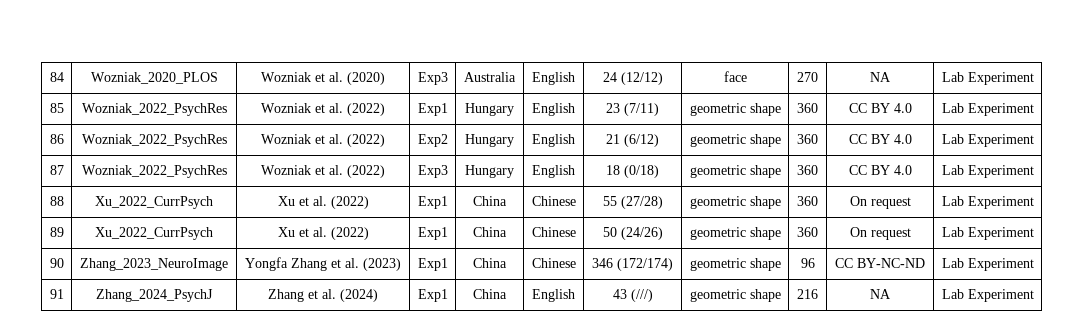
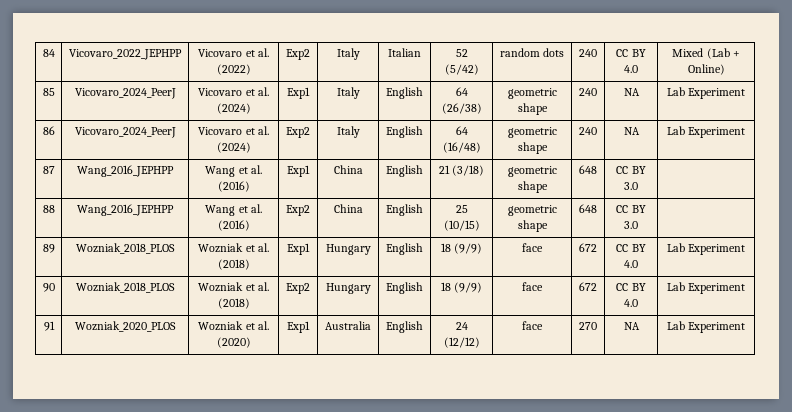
(64, 77) none -> [69,49,182,60] [198,48,269,57] [216,64,251,75] [286,49,310,60] [336,48,360,60] [387,48,421,57] [455,49,468,57] [444,64,479,75] [499,48,565,57] [579,49,597,57] [616,49,646,57] [624,65,638,73] [672,48,740,59] [687,64,725,75] [42,88,55,96] [74,88,176,99] [198,87,269,96] [216,103,251,114] [287,87,310,99] [336,87,360,99] [385,87,423,99] [455,87,468,96] [441,103,482,114] [507,88,557,99] [517,103,548,115] [579,88,597,96] [623,88,640,96] [666,87,746,99] [42,126,55,135] [74,127,176,138] [198,126,269,135] [216,142,251,153] [286,127,310,138] [336,126,360,138] [385,126,423,138] [455,126,468,135] [442,142,481,153] [507,127,557,138] [517,142,548,154] [579,127,597,135] [623,127,640,135] [666,126,746,138] [42,166,55,174] [77,165,174,177] [205,165,262,177] [217,181,250,192] [287,165,310,177] [333,165,363,174] [385,165,423,177] [438,165,485,176] [507,166,557,177] [517,181,548,193] [579,165,597,174] [616,166,646,174] [624,182,638,190] [42,205,55,213] [77,204,174,216] [205,204,262,216] [217,220,250,231] [286,205,310,216] [333,204,363,213] [385,204,423,216] [455,205,468,213] [443,220,480,231] [507,205,557,216] [517,220,548,232] [579,204,597,213] [616,205,646,213] [624,221,638,229] [42,244,55,253] [76,243,175,254] [198,243,269,253] [217,259,250,270] [287,243,310,255] [325,244,371,255] [385,243,423,255] [440,243,483,254] [522,243,543,252] [579,243,597,252] [616,244,646,252] [624,260,638,268] [666,243,746,255] [42,283,55,292] [76,282,175,293] [198,282,269,292] [217,298,250,309] [286,283,310,294] [325,283,371,294] [385,282,423,294] [440,282,483,293] [522,282,543,291] [579,282,597,291] [616,283,646,291] [624,299,638,307] [666,282,746,294] [43,321,55,331] | Vicovaro_2022_JEPHPP | Vicovaro et al. (2022) | Exp2 | Italy | Italian | 52 (5/42) | random dots | 240 | CC BY 4.0 | Mixed (Lab + Online) // 85 | Vicovaro_2024_PeerJ | Vicovaro et al. (2024) | Exp1 | Italy | English | 64 (26/38) | geometric shape | 240 | NA | Lab Experiment // 86 | Vicovaro_2024_PeerJ | Vicovaro et al. (2024) | Exp2 | Italy | English | 64 (16/48) | geometric shape | 240 | NA | Lab Experiment // 87 | Wang_2016_JEPHPP | Wang et al. (2016) | Exp1 | China | English | 21 (3/18) | geometric shape | 648 | CC BY 3.0 | // 88 | Wang_2016_JEPHPP | Wang et al. (2016) | Exp2 | China | English | 25 (10/15) | geometric shape | 648 | CC BY 3.0 | // 89 | Wozniak_2018_PLOS | Wozniak et al. (2018) | Exp1 | Hungary | English | 18 (9/9) | face | 672 | CC BY 4.0 | Lab Experiment // 90 | Wozniak_2018_PLOS | Wozniak et al. (2018) | Exp2 | Hungary | English | 18 (9/9) | face | 672 | CC BY 4.0 | Lab Experiment // 91
[417,72,448,85] Exp3 -> [287,321,310,333] Exp1
[49,103,64,113] [81,103,227,116] [261,103,385,116] [417,103,448,116] [465,103,514,116] [532,103,575,116] [606,103,659,116] [689,103,781,116] [797,103,818,113] [848,103,912,113] [941,103,1034,116] [49,134,64,144] [81,134,227,147] [261,134,385,147] [417,134,448,147] [465,134,514,147] [532,134,575,147] [606,134,659,147] [689,134,781,147] [797,134,818,144] [848,134,912,144] [941,134,1034,147] [49,165,64,175] [81,165,227,178] [261,165,385,178] [417,165,448,178] [465,165,514,178] [532,165,575,178] [606,165,659,178] [689,165,781,178] [797,165,818,175] [848,165,912,175] [941,165,1034,178] [49,196,64,206] [95,196,213,209] [277,196,369,209] [417,196,448,209] [473,196,507,206] [531,196,576,206] [602,196,663,209] [689,196,781,209] [797,196,818,206] [849,196,911,209] [941,196,1034,209] [49,227,64,237] [95,227,213,240] [277,227,369,240] [417,227,448,240] [473,227,507,237] [531,227,576,237] [602,227,663,240] [689,227,781,240] [797,227,818,237] [849,227,911,240] [941,227,1034,240] [49,258,64,268] [80,258,228,271] [245,257,401,271] [417,258,448,271] [473,258,507,268] [531,258,576,268] [592,258,673,271] [689,258,781,271] [800,258,815,268] [835,258,925,268] [941,258,1034,271] [49,289,64,299] [96,289,213,302] [268,289,378,302] [417,289,448,302] [473,289,507,299] [532,289,575,302] [612,289,653,302] [689,289,781,302] [797,289,818,299] [870,289,891,299] [941,289,1034,302] // 85 | Wozniak_2022_PsychRes | Wozniak et al. (2022) | Exp1 | Hungary | English | 23 (7/11) | geometric shape | 360 | CC BY 4.0 | Lab Experiment // 86 | Wozniak_2022_PsychRes | Wozniak et al. (2022) | Exp2 | Hungary | English | 21 (6/12) | geometric shape | 360 | CC BY 4.0 | Lab Experiment // 87 | Wozniak_2022_PsychRes | Wozniak et al. (2022) | Exp3 | Hungary | English | 18 (0/18) | geometric shape | 360 | CC BY 4.0 | Lab Experiment // 88 | Xu_2022_CurrPsych | Xu et al. (2022) | Exp1 | China | Chinese | 55 (27/28) | geometric shape | 360 | On request | Lab Experiment // 89 | Xu_2022_CurrPsych | Xu et al. (2022) | Exp1 | China | Chinese | 50 (24/26) | geometric shape | 360 | On request | Lab Experiment // 90 | Zhang_2023_NeuroImage | Yongfa Zhang et al. (2023) | Exp1 | China | Chinese | 346 (172/174) | geometric shape | 96 | CC BY-NC-ND | Lab Experiment // 91 | Zhang_2024_PsychJ | Zhang et al. (2024) | Exp1 | China | English | 43 (///) | geometric shape | 216 | NA | Lab Experiment -> (746, 327) none

